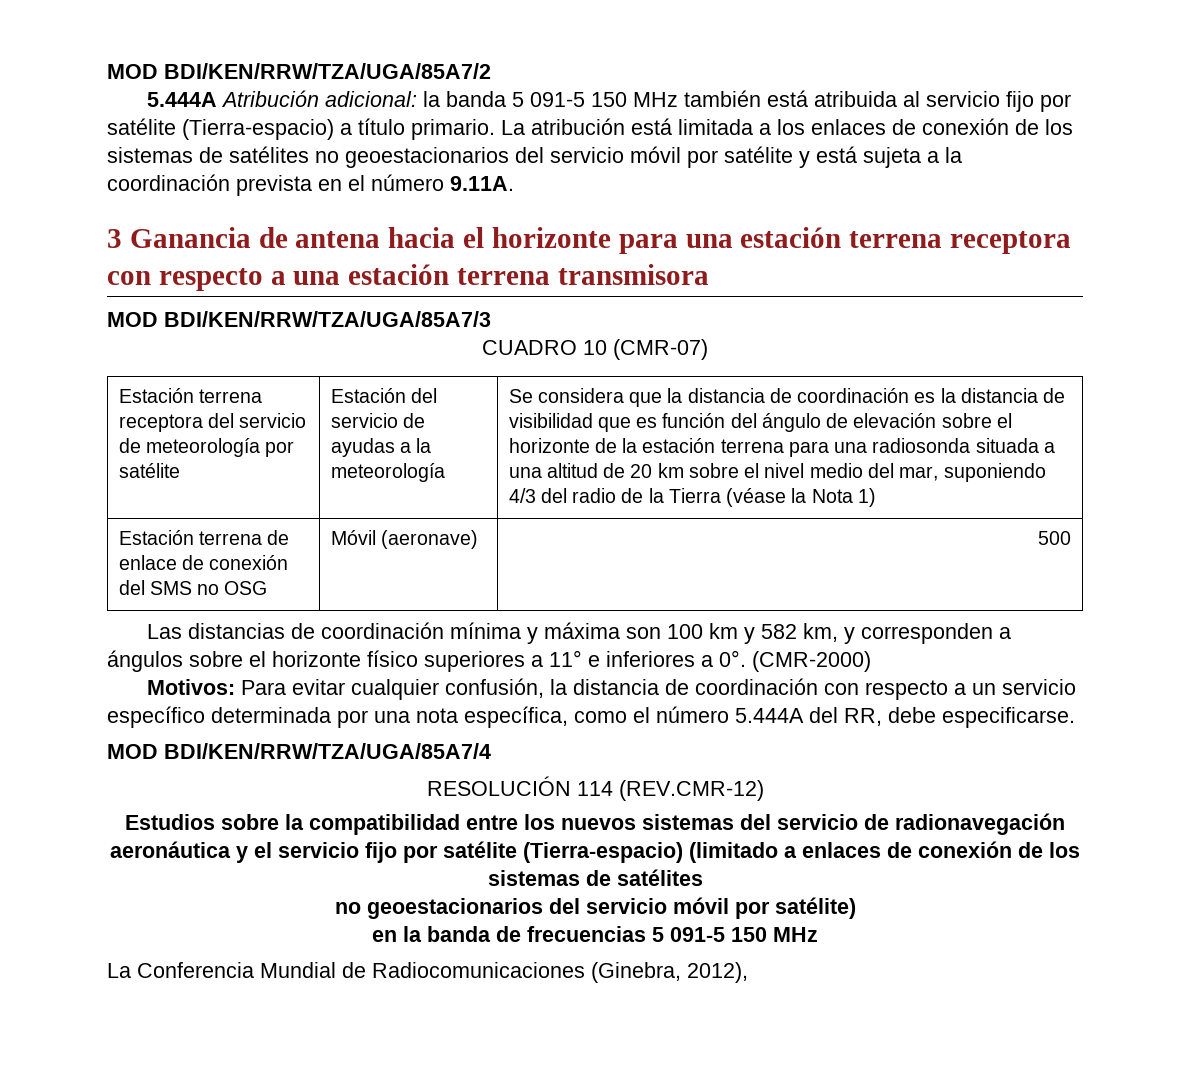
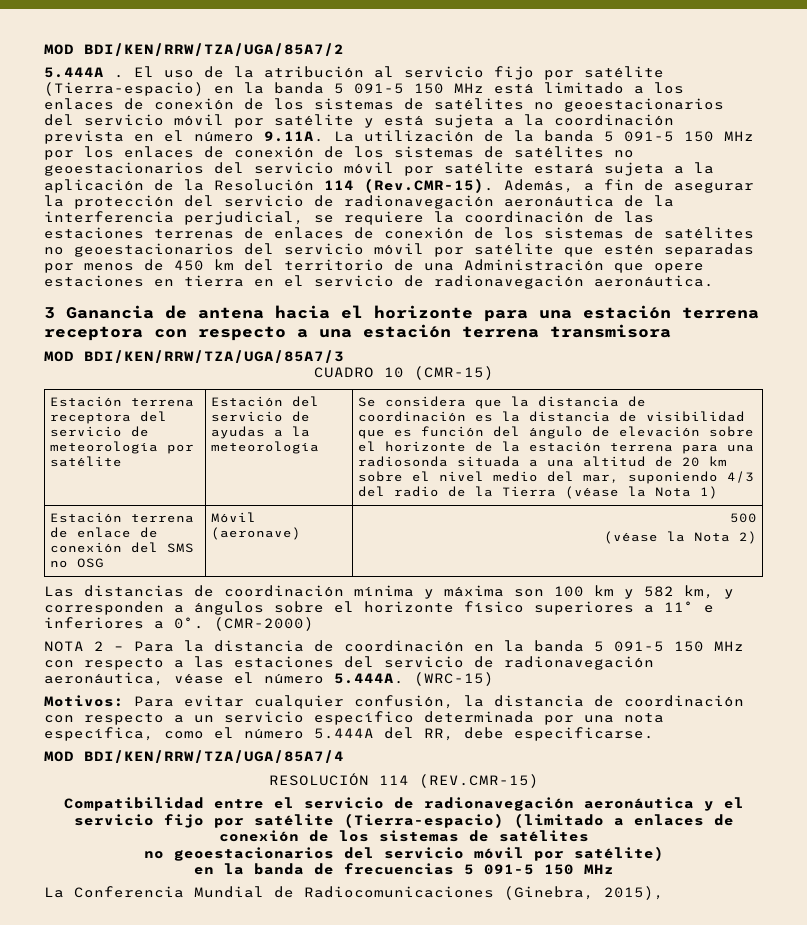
[220,90,1071,112] [107,118,753,140] Atribución adicional: la banda 5 091-5 150 MHz también está atribuida al servicio fijo por satélite (Tierra-espacio) a título primario. La atribución está limitada -> [114,66,664,80] [44,82,624,96] . El uso de la atribución al servicio fijo por satélite (Tierra-espacio) en la banda 5 091-5 150 MHz está limitado
(514, 183) none -> [334,130,754,142] [44,146,634,160] [44,162,714,176] [44,178,754,193] [44,195,674,209] [44,211,654,225] [44,227,754,239] [44,243,754,257] [44,259,704,273] [44,275,714,289] La utilización de la banda 5 091-5 150 MHz por los enlaces de conexión de los sistemas de satélites no geoestacionarios del servicio móvil por satélite estará sujeta a la aplicación de la Resolución 114 (Rev.CMR-15). Además, a fin de asegurar la protección del servicio de radionavegación aeronáutica de la interferencia perjudicial, se requiere la coordinación de las estaciones terrenas de enlaces de conexión de los sistemas de satélites no geoestacionarios del servicio móvil por satélite que estén separadas por menos de 450 km del territorio de una Administración que opere estaciones en tierra en el servicio de radionavegación aeronáutica.
[613,339,708,360] (CMR-07) -> [413,366,494,380] (CMR-15)
(1072, 538) none -> [603,531,757,544] // (véase la Nota 2)
(871, 661) none -> [44,640,744,652] [44,656,654,670] [44,672,494,686] // NOTA 2 – Para la distancia de coordinación en la banda 5 091-5 150 MHz con respecto a las estaciones del servicio de radionavegación aeronáutica, véase el número 5.444A. (WRC-15)
[618,780,764,801] [125,814,771,835] (REV.CMR-12) // Estudios sobre la compatibilidad entre los nuevos sistemas del -> [418,774,539,788] [63,797,294,811] (REV.CMR-15) // Compatibilidad entre el
[687,962,748,983] 2012), -> [604,886,664,900] 2015),

